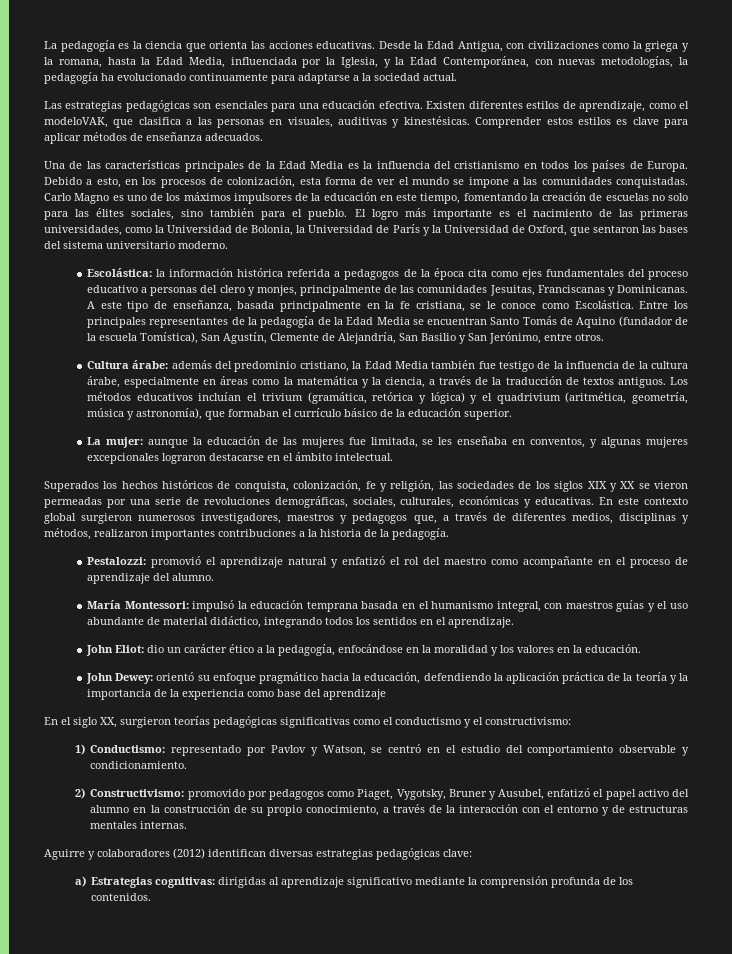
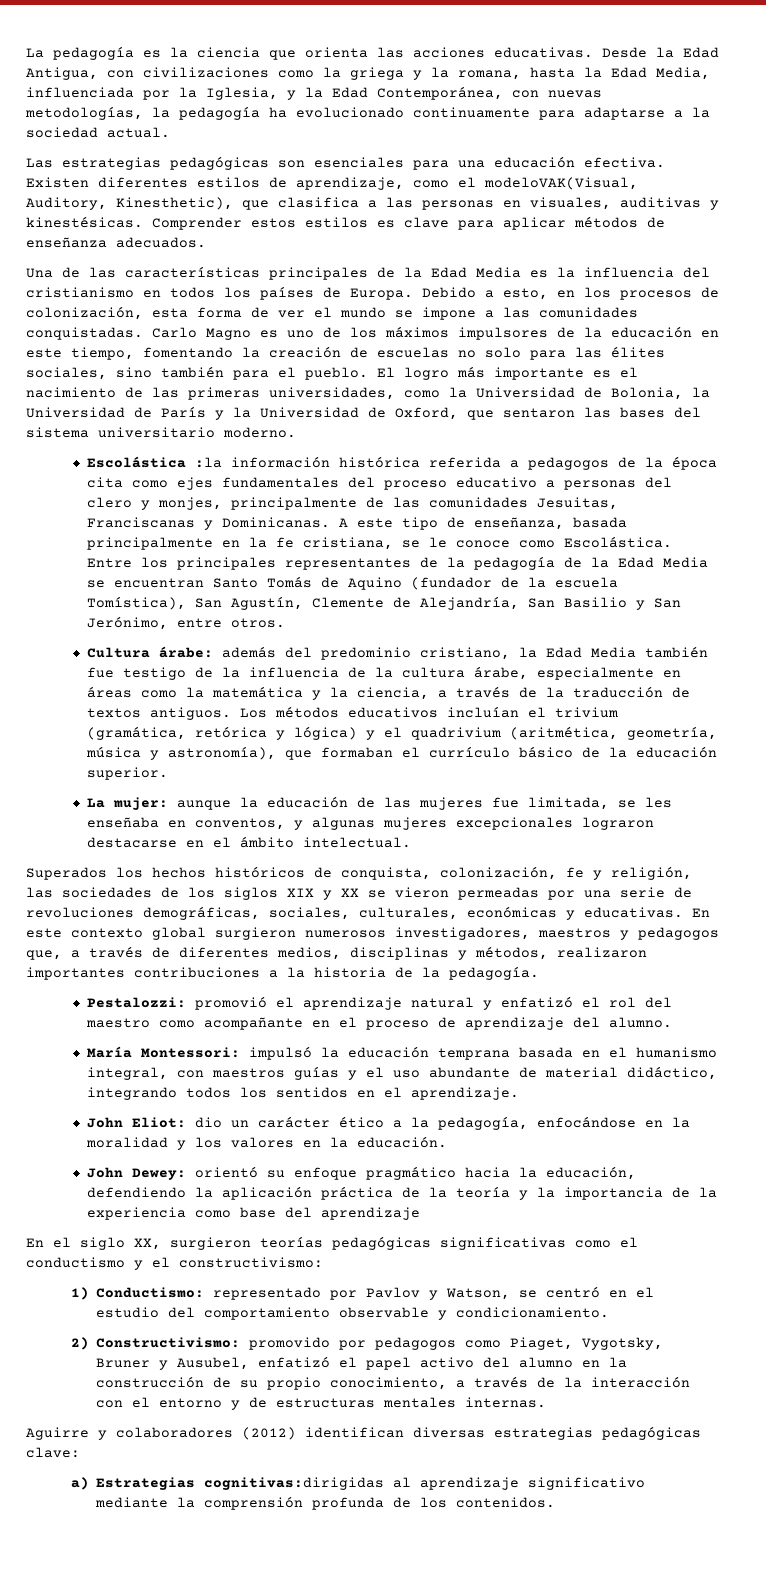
[44,117,108,128] modeloVAK, -> [484,177,638,190] [26,197,233,210] modeloVAK(Visual, Auditory, Kinesthetic),
[87,268,166,277] Escolástica: la -> [86,456,222,468] Escolástica :la
[155,877,267,888] cognitivas: dirigidas -> [203,1477,384,1490] cognitivas:dirigidas

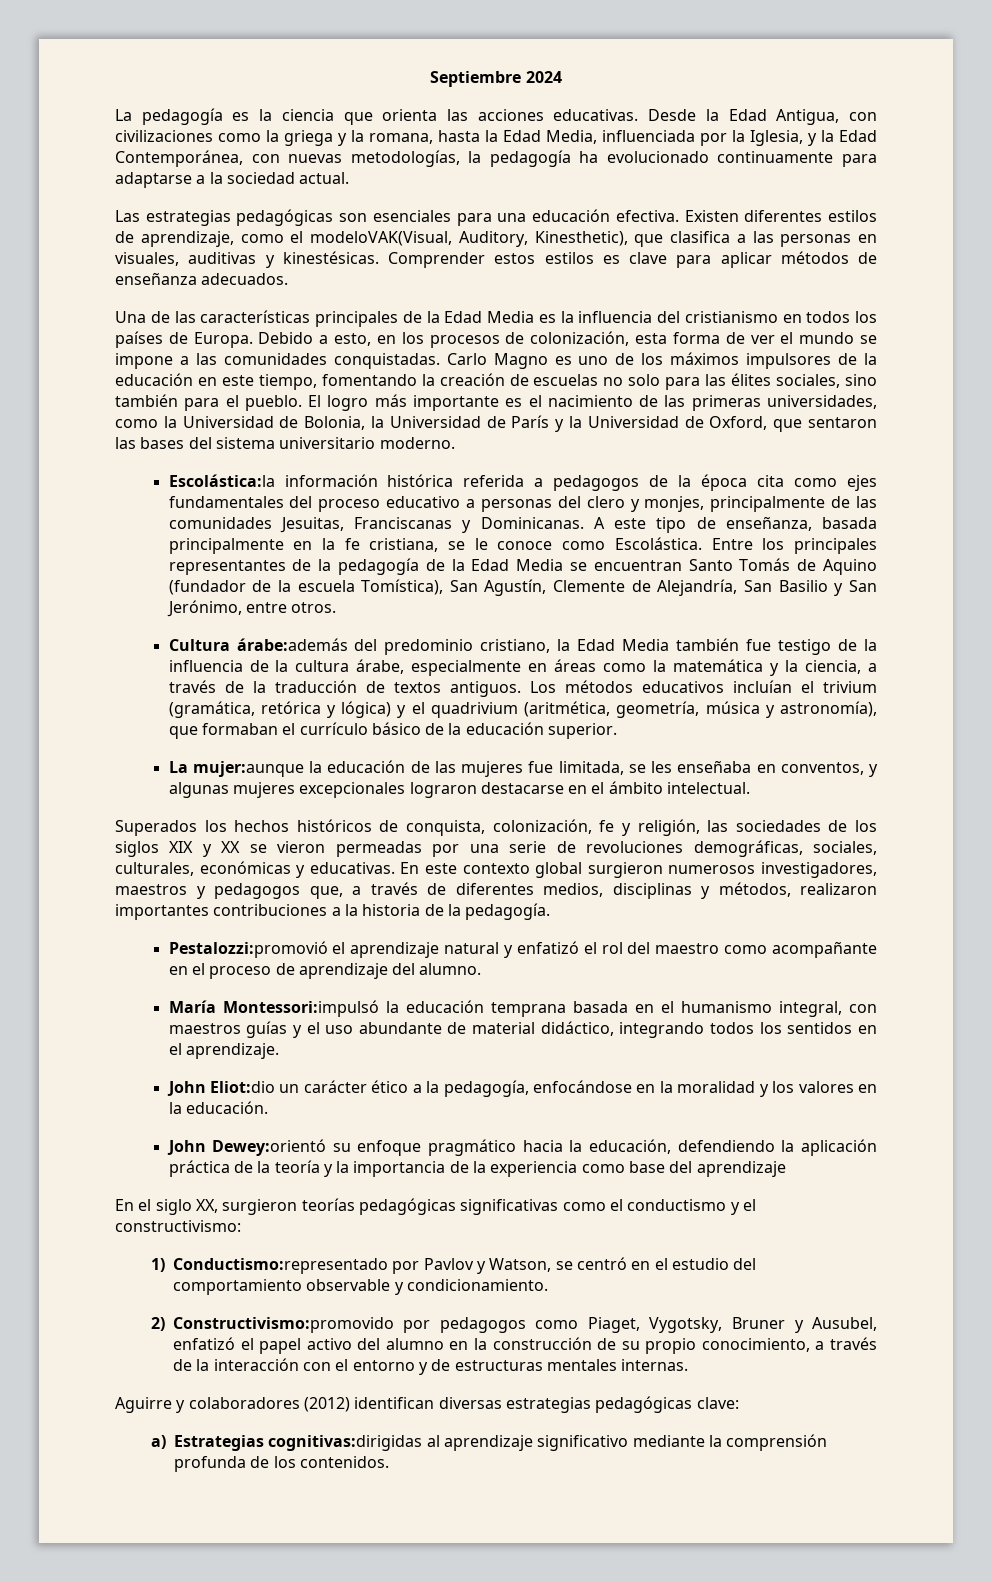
(26, 53) none -> [430,71,562,87] Septiembre 2024 //
[86,456,222,468] Escolástica :la -> [168,474,275,487] Escolástica:la
[158,646,276,658] árabe: además -> [236,638,348,651] árabe:además
[112,797,231,810] mujer: aunque -> [192,761,304,777] mujer:aunque
[86,996,267,1010] Pestalozzi: promovió -> [168,941,328,958] Pestalozzi:promovió
[140,1046,312,1060] Montessori: impulsó -> [222,1000,379,1017] Montessori:impulsó
[131,1117,222,1128] Eliot: dio -> [209,1081,275,1093] Eliot:dio
[131,1166,258,1180] Dewey: orientó -> [212,1139,327,1156] Dewey:orientó
[95,1287,321,1300] Conductismo: representado -> [172,1258,388,1274] Conductismo:representado
[95,1337,330,1350] Constructivismo: promovido -> [172,1317,394,1333] Constructivismo:promovido

